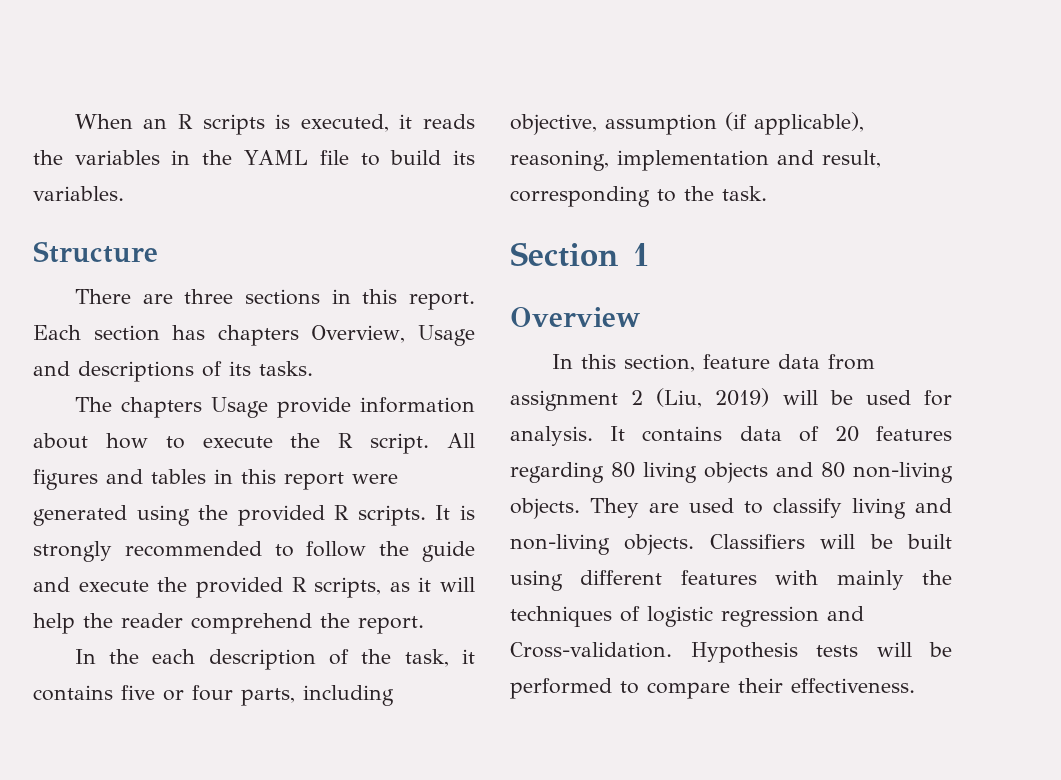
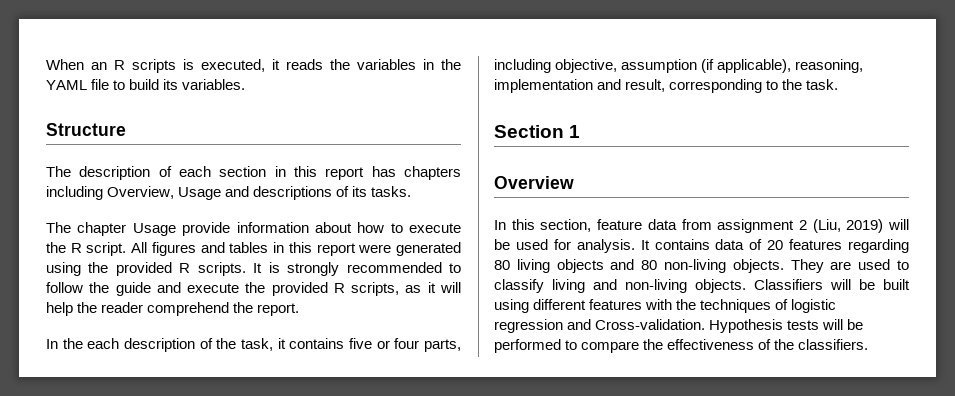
[74,289,475,310] [33,325,160,341] There are three sections in this report. Each section -> [46,166,365,180] The description of each section in this report
(299, 335) none -> [46,186,103,200] including
[120,397,202,418] chapters -> [77,222,127,236] chapter
[836,570,904,590] mainly -> (673, 304) none
[738,678,915,693] their effectiveness. -> [643,339,869,350] the effectiveness of the classifiers.

